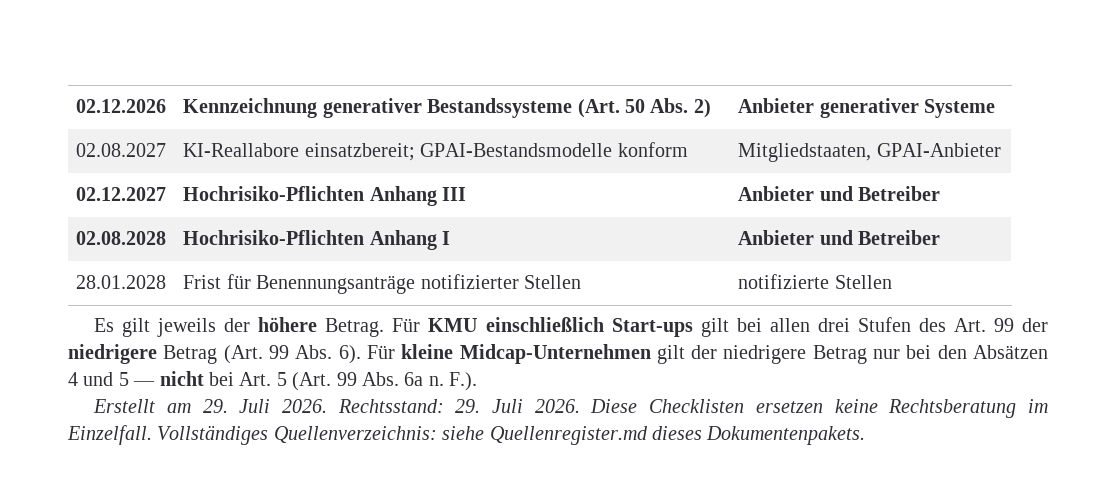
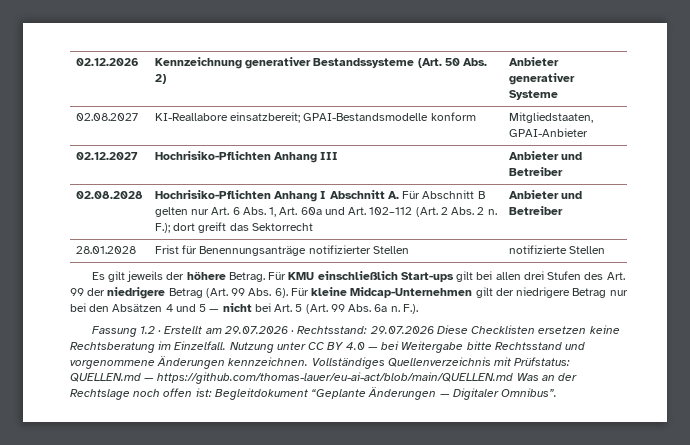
(451, 238) none -> [329,190,485,199] [154,207,497,217] [154,222,313,233] Abschnitt A. Für Abschnitt B gelten nur Art. 6 Abs. 1, Art. 60a und Art. 102–112 (Art. 2 Abs. 2 n. F.); dort greift das Sektorrecht
[93,399,580,413] Erstellt am 29. Juli 2026. Rechtsstand: 29. Juli 2026. -> [91,326,434,337] Fassung 1.2 · Erstellt am 29.07.2026 · Rechtsstand: 29.07.2026
[157,425,866,445] Vollständiges Quellenverzeichnis: siehe Quellenregister.md dieses Dokumentenpakets. -> [229,341,586,353] [70,356,571,369] [70,372,578,384] [70,387,558,400] Nutzung unter CC BY 4.0 — bei Weitergabe bitte Rechtsstand und vorgenommene Änderungen kennzeichnen. Vollständiges Quellenverzeichnis mit Prüfstatus: QUELLEN.md — https://github.com/thomas-lauer/eu-ai-act/blob/main/QUELLEN.md Was an der Rechtslage noch offen ist: Begleitdokument “Geplante Änderungen — Digitaler Omnibus”.

